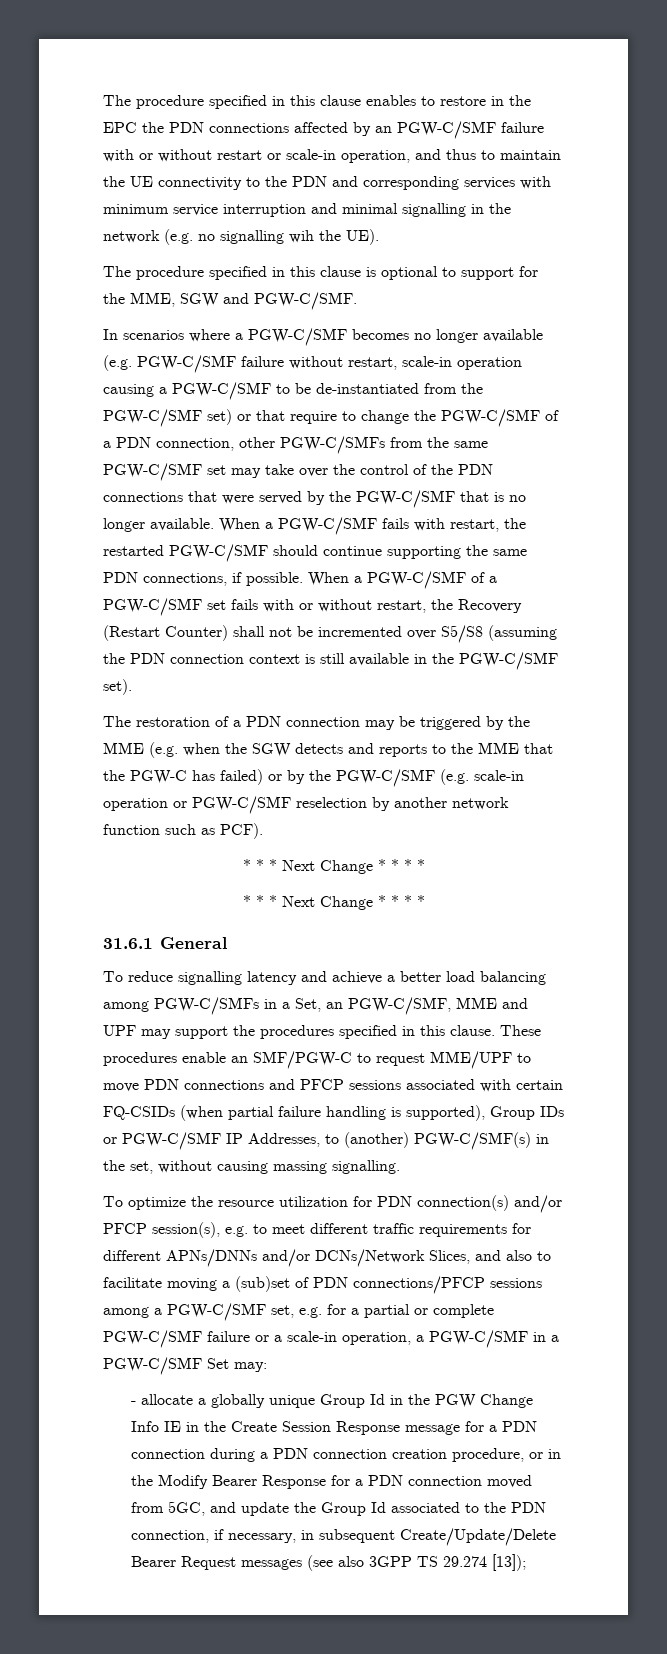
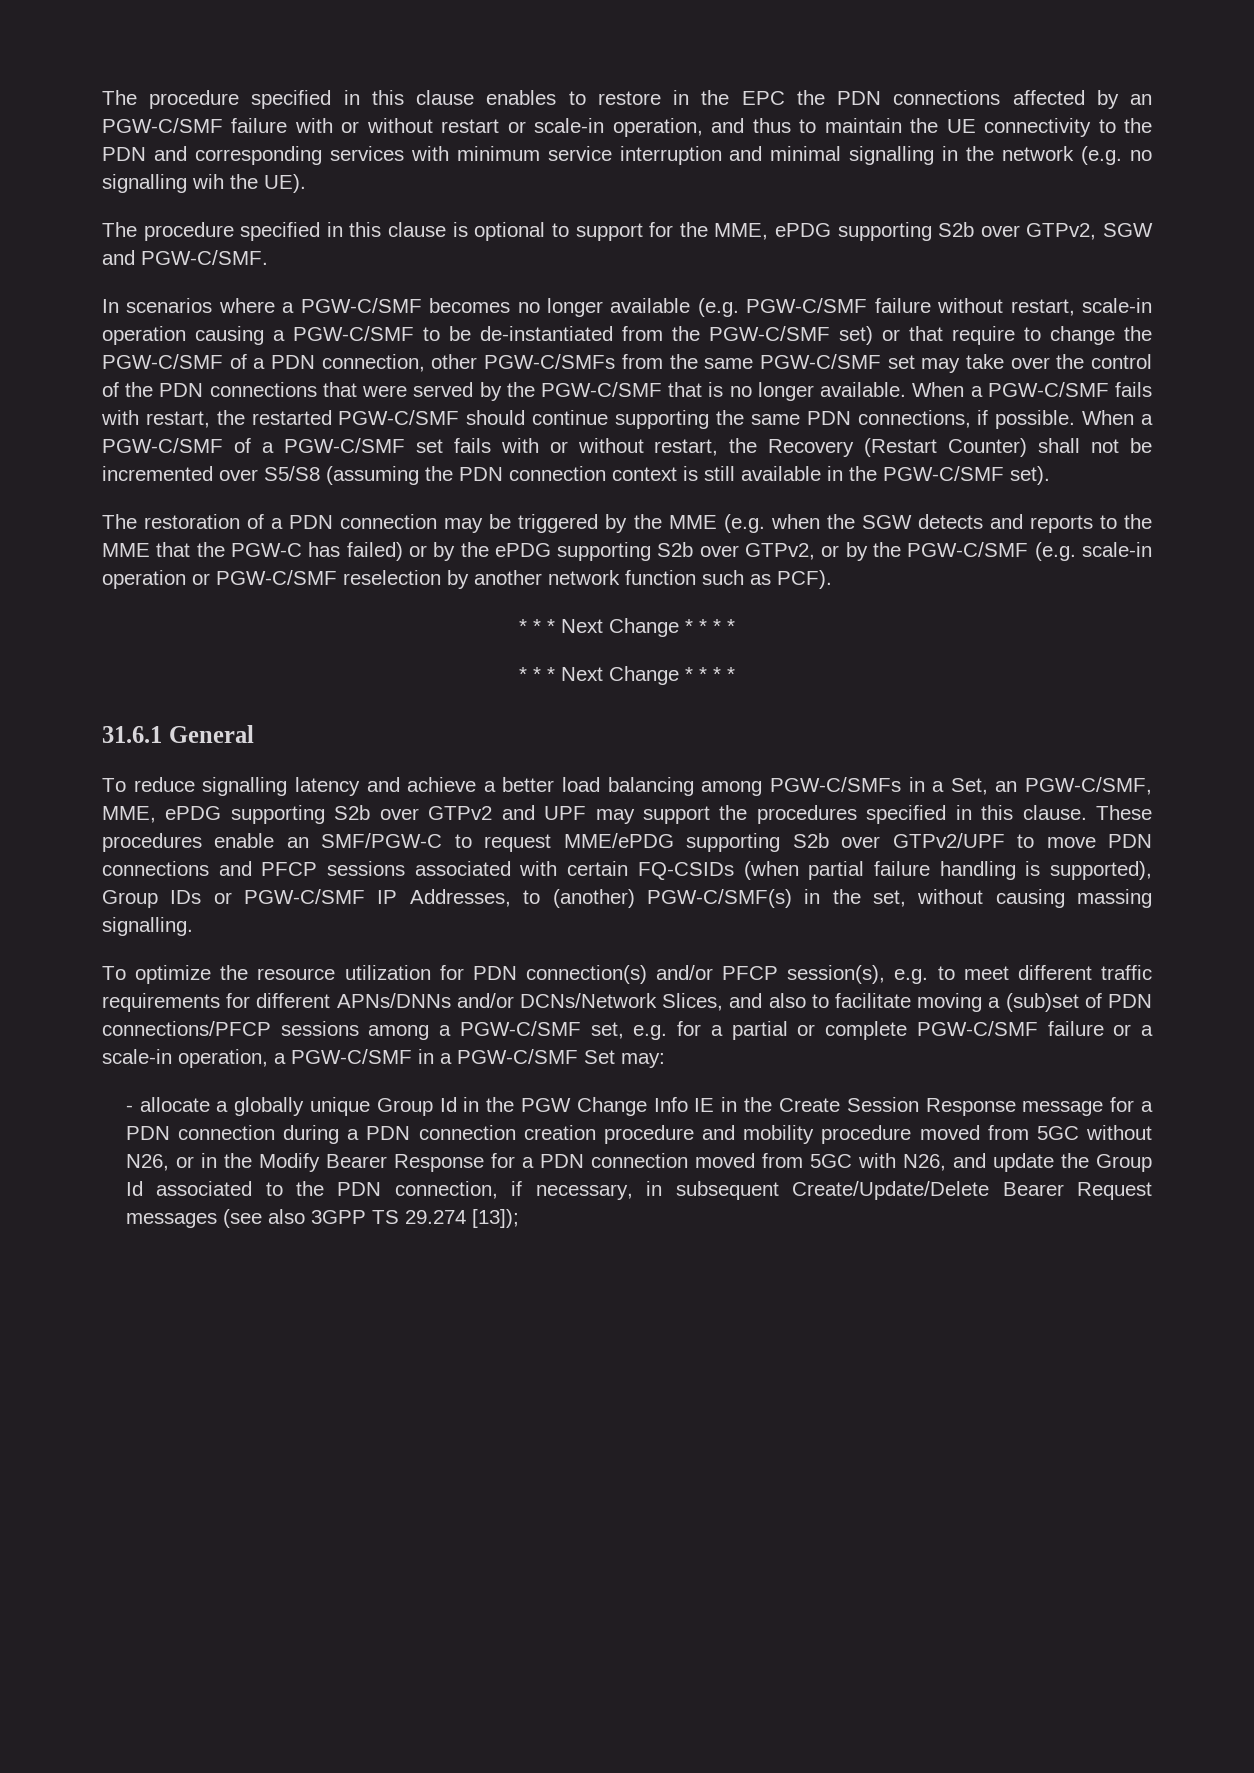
(175, 299) none -> [774,222,1097,241] ePDG supporting S2b over GTPv2,
(331, 775) none -> [494,542,902,561] ePDG supporting S2b over GTPv2, or by the
[456,997,497,1009] MME -> [102,805,493,824] MME, ePDG supporting S2b over GTPv2
[430,1051,512,1069] MME/UPF -> [563,833,1005,852] MME/ePDG supporting S2b over GTPv2/UPF
[452,1448,525,1462] procedure, -> [603,1125,1152,1144] [125,1154,169,1171] procedure and mobility procedure moved from 5GC without N26,
[168,1501,206,1516] 5GC, -> [809,1153,946,1171] 5GC with N26,

